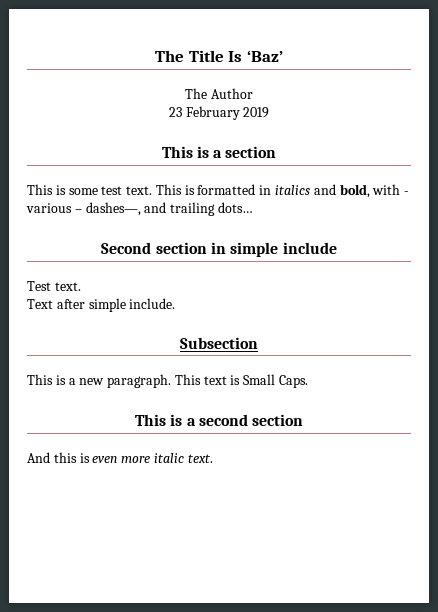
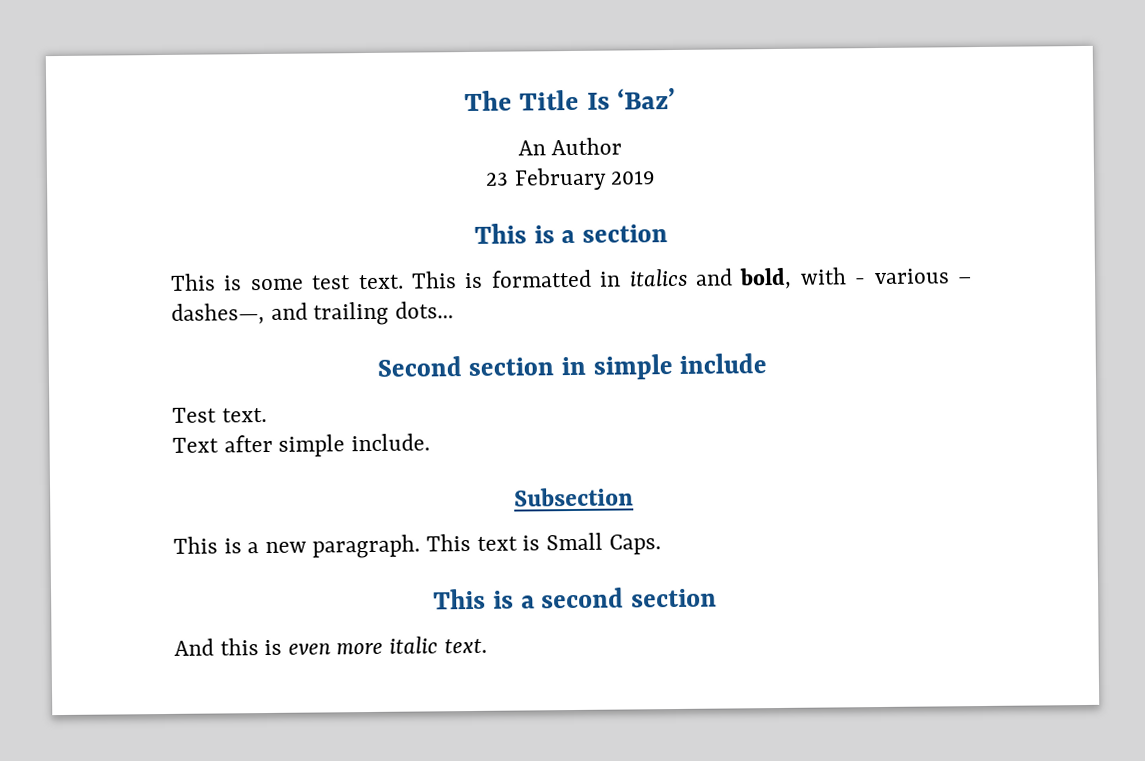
[185,88,208,99] The -> [517,140,546,156] An

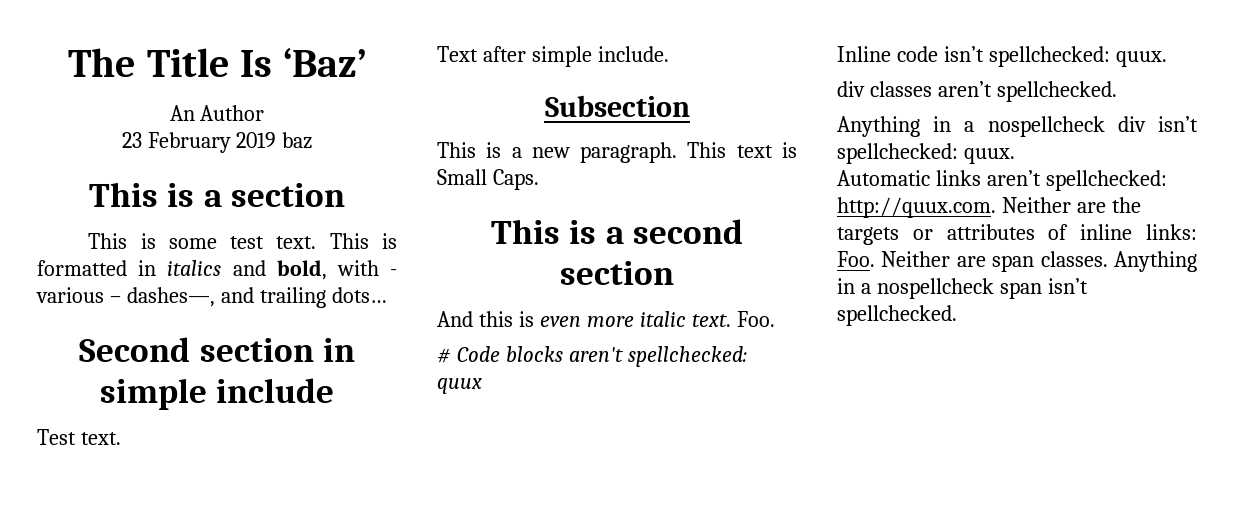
(657, 177) none -> [282,132,313,149] baz
(487, 646) none -> [736,311,775,327] [437,346,747,367] [437,378,482,394] [837,46,1167,67] [837,81,1117,102] [837,116,1198,137] [837,143,1015,164] [837,170,1167,191] [837,197,1141,218] [837,224,1197,245] [837,251,1197,272] [837,278,1088,299] [837,305,957,326] Foo. // # Code blocks aren't spellchecked: quux // Inline code isn’t spellchecked: quux. // div classes aren’t spellchecked. // Anything in a nospellcheck div isn’t spellchecked: quux. // Automatic links aren’t spellchecked: http://quux.com. Neither are the targets or attributes of inline links: Foo. Neither are span classes. Anything in a nospellcheck span isn’t spellchecked.

